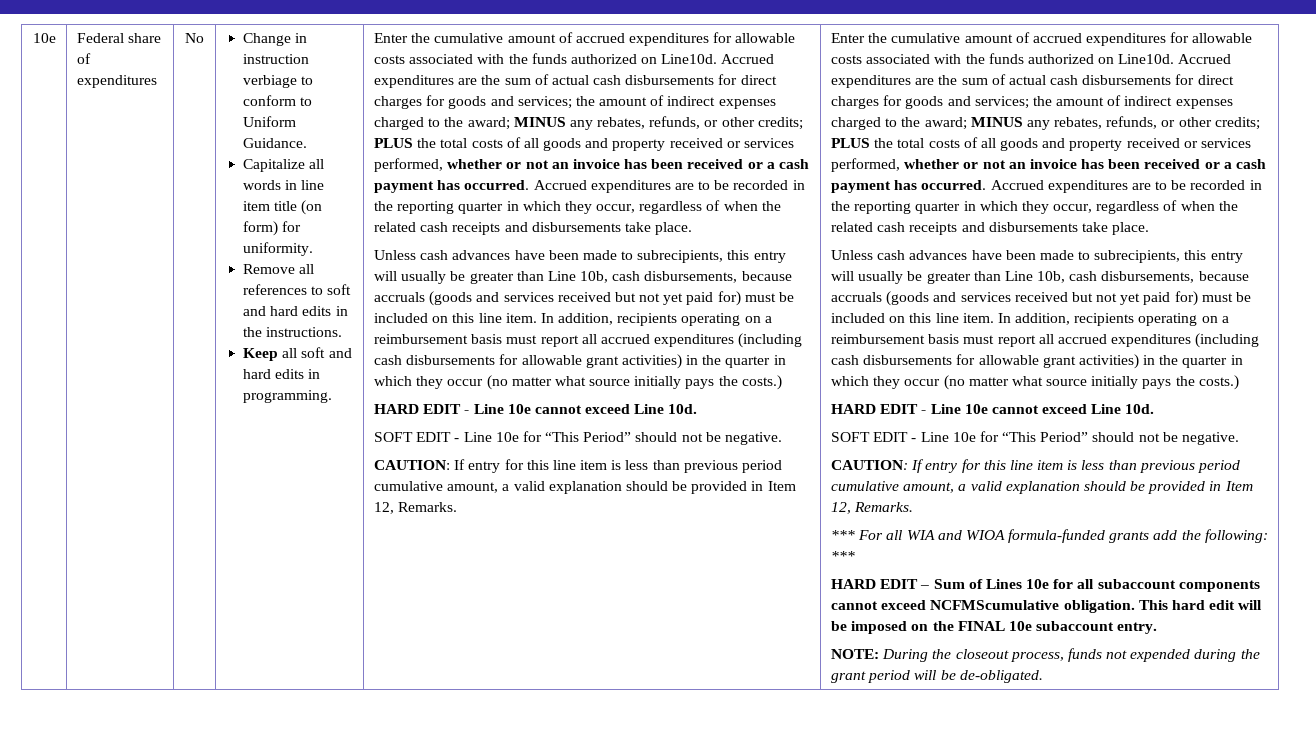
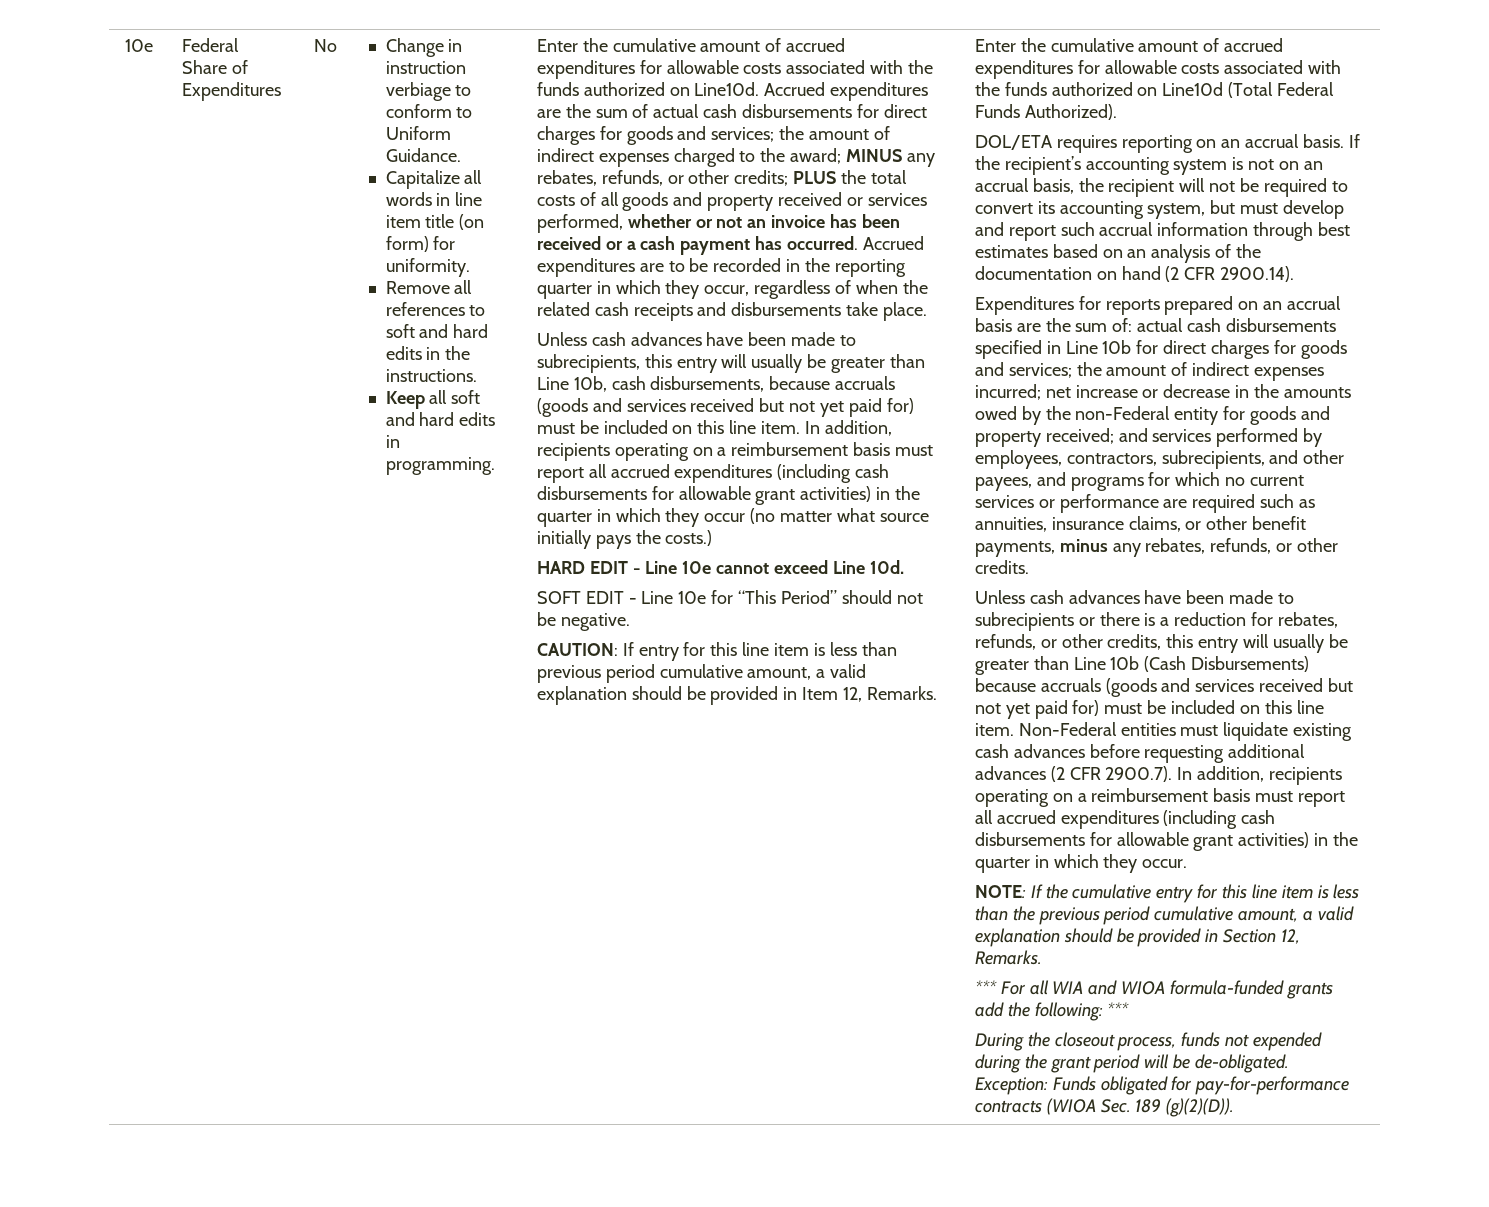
[128,33,162,43] [76,53,91,64] [76,75,157,88] share of expenditures -> [181,60,248,74] [181,82,281,101] Share of Expenditures
[1118,54,1232,64] [830,74,1172,88] Line10d. Accrued expenditures are the sum of actual cash disbursements -> [1162,82,1334,98] [974,104,1117,120] [974,134,1360,153] [974,156,1323,175] [974,178,1348,197] [974,200,1344,219] [974,222,1350,241] [974,244,1261,263] [974,266,1295,282] [974,296,1341,315] [974,318,1336,332] [974,340,1132,359] Line10d (Total Federal Funds Authorized). // DOL/ETA requires reporting on an accrual basis. If the recipient’s accounting system is not on an accrual basis, the recipient will not be required to convert its accounting system, but must develop and report such accrual information through best estimates based on an analysis of the documentation on hand (2 CFR 2900.14). // Expenditures for reports prepared on an accrual basis are the sum of: actual cash disbursements specified in Line 10b
[830,116,1260,130] [830,137,1251,151] [830,158,1266,172] [830,180,1262,193] [830,200,1238,214] [830,222,1150,235] [830,250,1243,263] [830,271,1195,284] charged to the award; MINUS any rebates, refunds, or other credits; PLUS the total costs of all goods and property received or services performed, whether or not an invoice has been received or a cash payment has occurred. Accrued expenditures are to be recorded in the reporting quarter in which they occur, regardless of when the related cash receipts and disbursements take place. // Unless cash advances have been made to subrecipients, this entry will usually be greater than Line 10b, cash disbursements, -> [974,384,1351,400] [974,406,1330,425] [974,428,1323,447] [974,450,1345,469] [974,472,1304,491] [974,494,1315,513] [974,516,1307,532] [974,538,1338,557] [974,560,1029,574] [974,590,1294,604] [974,612,1338,631] [974,634,1348,653] [974,656,1310,675] incurred; net increase or decrease in the amounts owed by the non-Federal entity for goods and property received; and services performed by employees, contractors, subrecipients, and other payees, and programs for which no current services or performance are required such as annuities, insurance claims, or other benefit payments, minus any rebates, refunds, or other credits. // Unless cash advances have been made to subrecipients or there is a reduction for rebates, refunds, or other credits, this entry will usually be greater than Line 10b (Cash Disbursements)
(994, 318) none -> [1018,722,1353,741] [974,744,1306,763] [974,766,1173,782] Non-Federal entities must liquidate existing cash advances before requesting additional advances (2 CFR 2900.7).
[904,375,1239,390] [830,404,1155,414] [830,431,1239,445] [830,459,1137,473] occur (no matter what source initially pays the costs.) // HARD EDIT - Line 10e cannot exceed Line 10d. // SOFT EDIT - Line 10e for “This Period” should not be negative. // CAUTION: If entry for this line item is less than -> [1142,859,1188,868] [974,884,1360,903] [974,906,1035,921] occur. // NOTE: If the cumulative entry for this line item is less than the
[1224,481,1253,491] Item -> [1223,929,1277,943] Section
[830,579,1260,592] [830,600,1263,613] [830,621,1158,634] [830,649,879,659] HARD EDIT – Sum of Lines 10e for all subaccount components cannot exceed NCFMScumulative obligation. This hard edit will be imposed on the FINAL 10e subaccount entry. // NOTE: -> (1130, 1009) none
(1043, 676) none -> [974,1076,1350,1095] [974,1098,1235,1117] Exception: Funds obligated for pay-for-performance contracts (WIOA Sec. 189 (g)(2)(D)).

